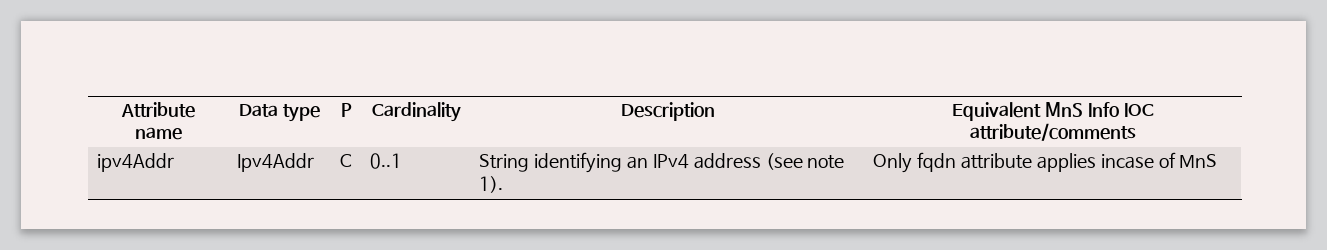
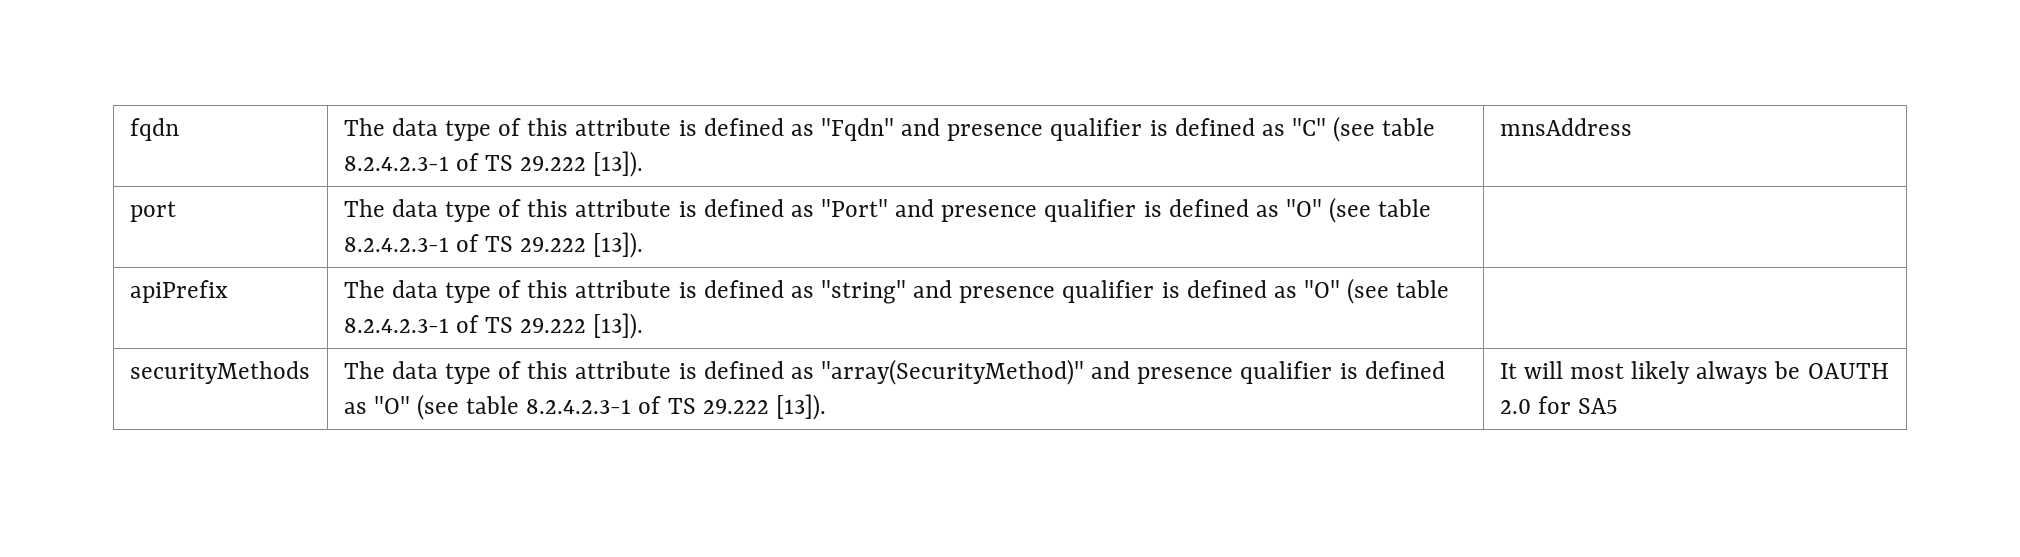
[121,102,195,118] [135,127,183,140] [239,104,320,122] [340,103,352,117] [371,102,461,122] [620,102,715,121] [952,102,1154,121] [970,123,1136,141] [97,153,175,172] [237,153,315,172] [340,154,352,167] [370,153,403,169] [479,152,845,173] [479,176,504,193] [873,152,1218,173] Attribute name | Data type | P | Cardinality | Description | Equivalent MnS Info IOC attribute/comments // ipv4Addr | Ipv4Addr | C | 0..1 | String identifying an IPv4 address (see note 1). | Only fqdn attribute applies incase of MnS -> [129,118,179,141] [343,116,1436,142] [343,151,644,177] [1499,118,1632,136] [129,201,176,222] [343,197,1432,223] [343,232,644,258] [129,280,228,303] [343,278,1450,304] [343,313,644,339] [129,361,310,384] [343,359,1445,385] [343,394,826,420] [1499,361,1889,384] [1499,396,1618,414] fqdn | The data type of this attribute is defined as "Fqdn" and presence qualifier is defined as "C" (see table 8.2.4.2.3-1 of TS 29.222 [13]). | mnsAddress // port | The data type of this attribute is defined as "Port" and presence qualifier is defined as "O" (see table 8.2.4.2.3-1 of TS 29.222 [13]). | // apiPrefix | The data type of this attribute is defined as "string" and presence qualifier is defined as "O" (see table 8.2.4.2.3-1 of TS 29.222 [13]). | // securityMethods | The data type of this attribute is defined as "array(SecurityMethod)" and presence qualifier is defined as "O" (see table 8.2.4.2.3-1 of TS 29.222 [13]). | It will most likely always be OAUTH 2.0 for SA5

